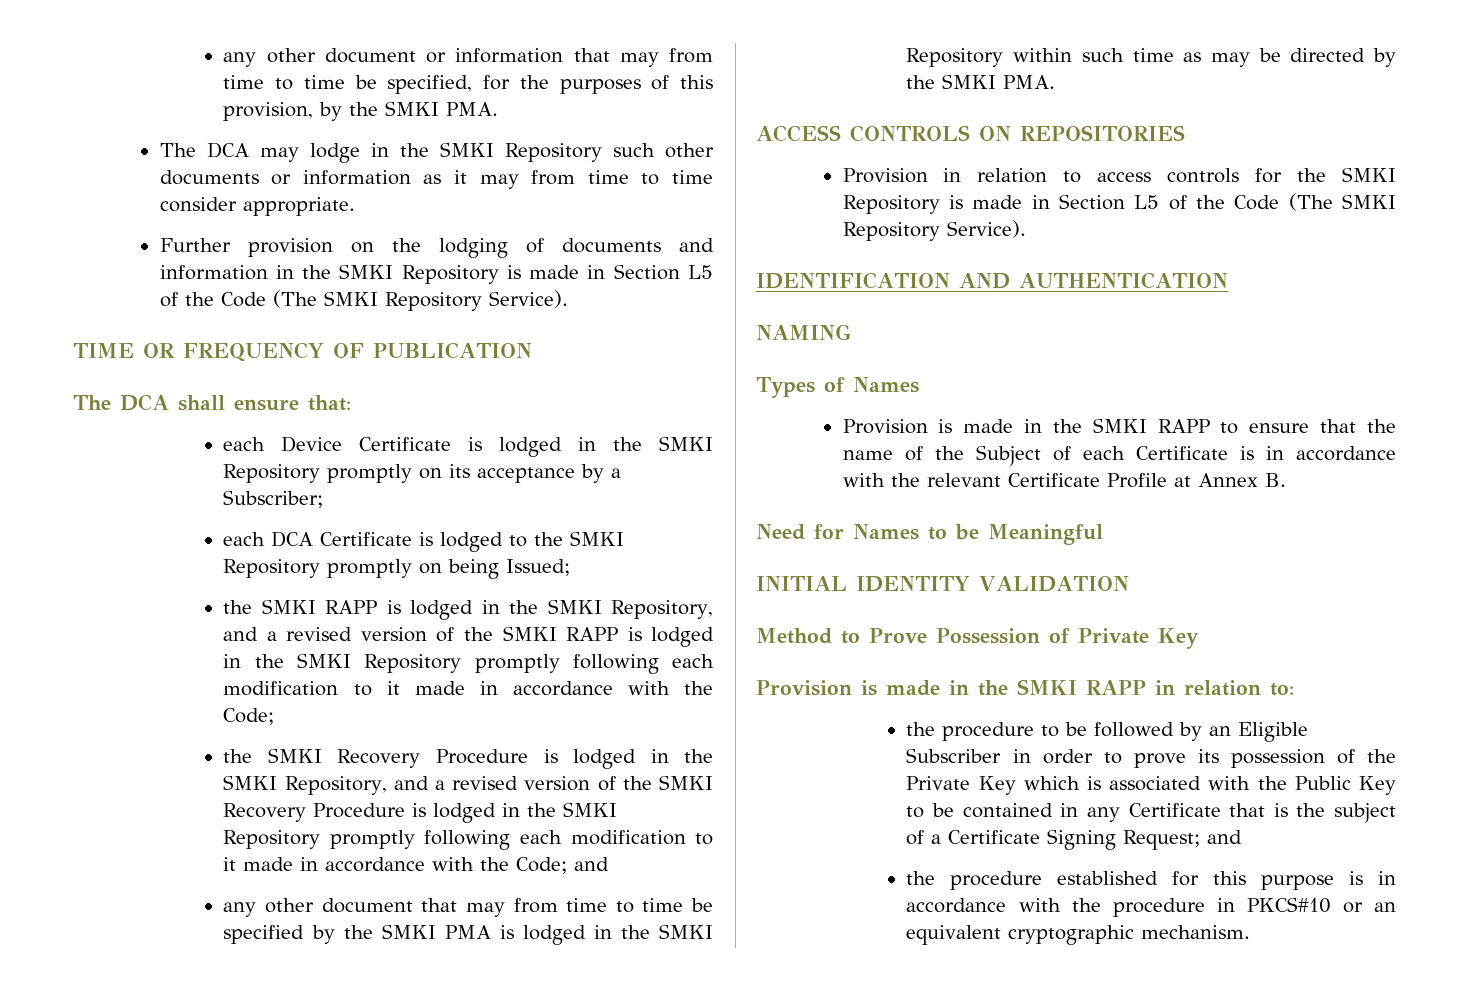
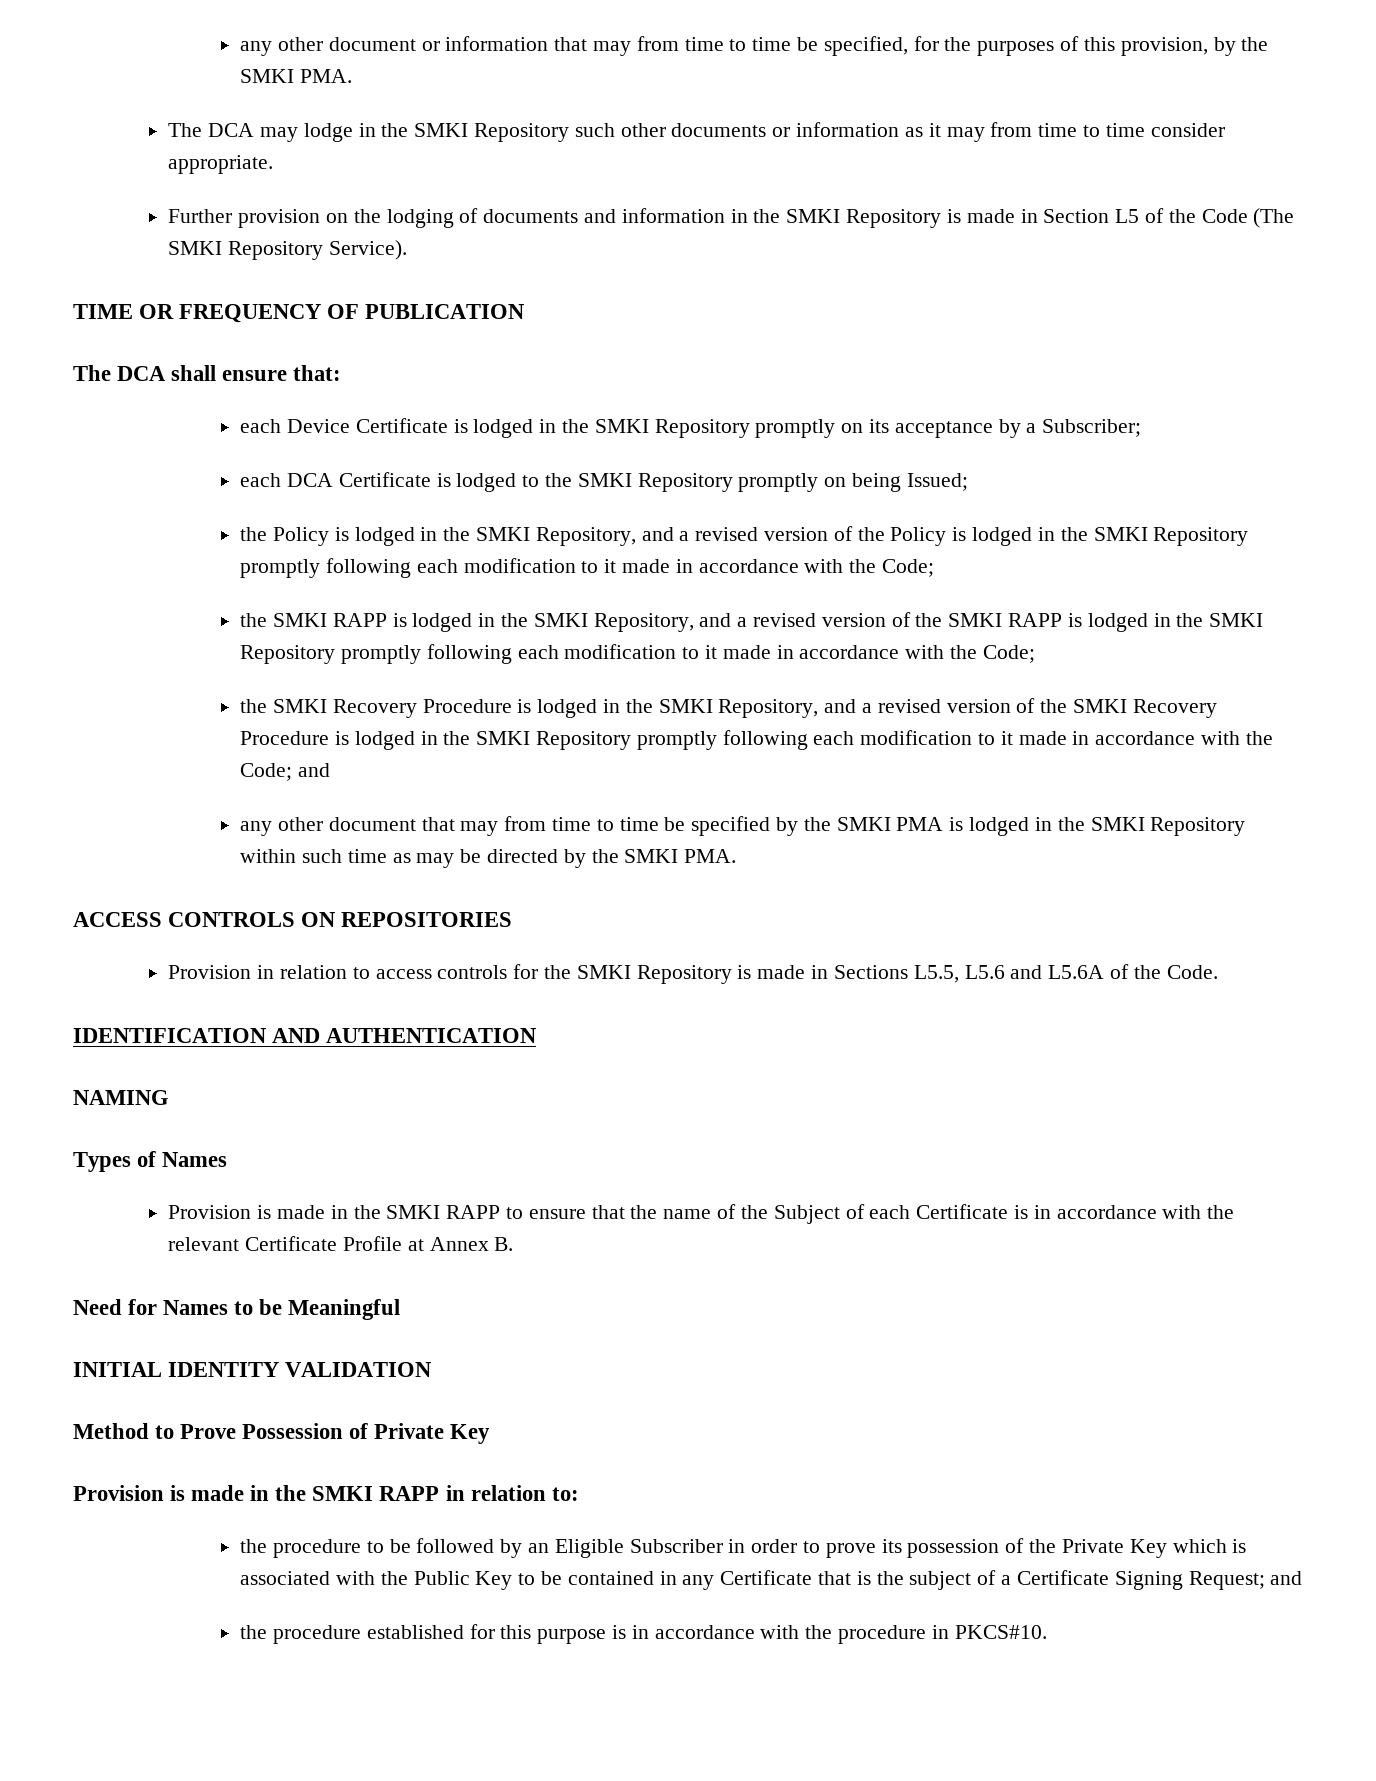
(571, 567) none -> [240,526,1249,546] [240,558,935,578] // the Policy is lodged in the SMKI Repository, and a revised version of the Policy is lodged in the SMKI Repository promptly following each modification to it made in accordance with the Code;
[1058,193,1397,211] [842,220,1026,241] Section L5 of the Code (The SMKI Repository Service). -> [833,964,1218,983] Sections L5.5, L5.6 and L5.6A of the Code.
[1246,897,1396,913] [906,925,1251,945] PKCS#10 or an equivalent cryptographic mechanism. -> [954,1625,1047,1639] PKCS#10.

